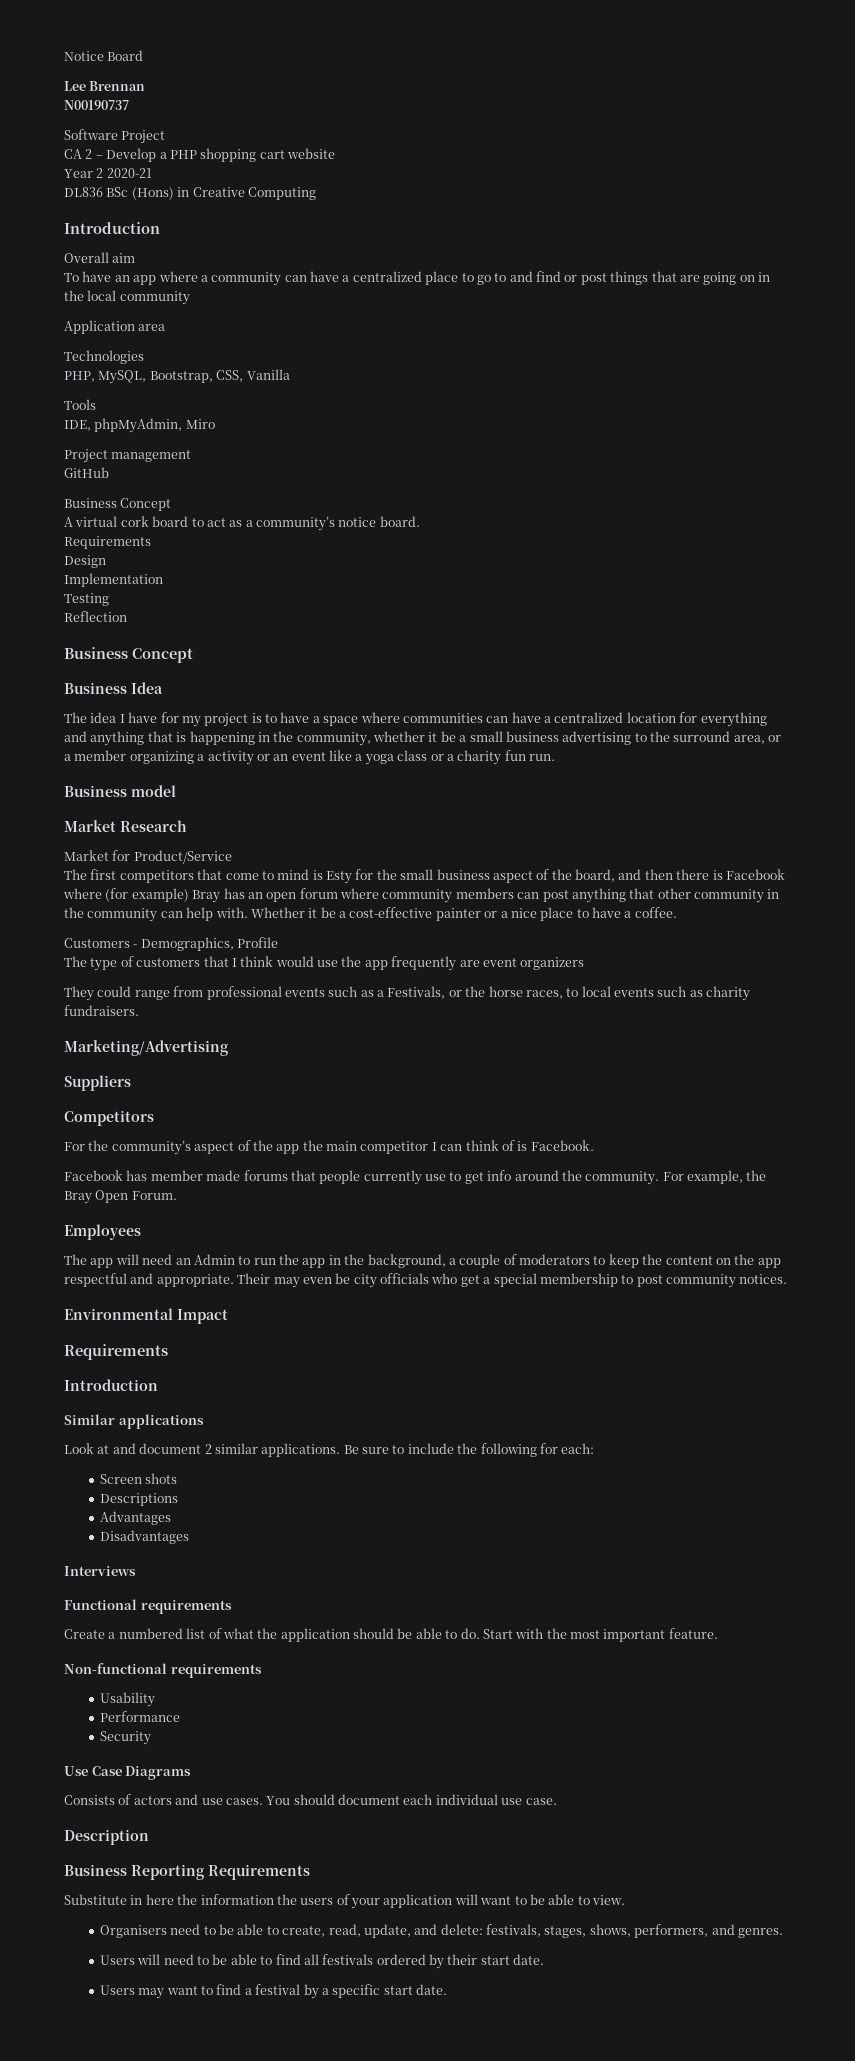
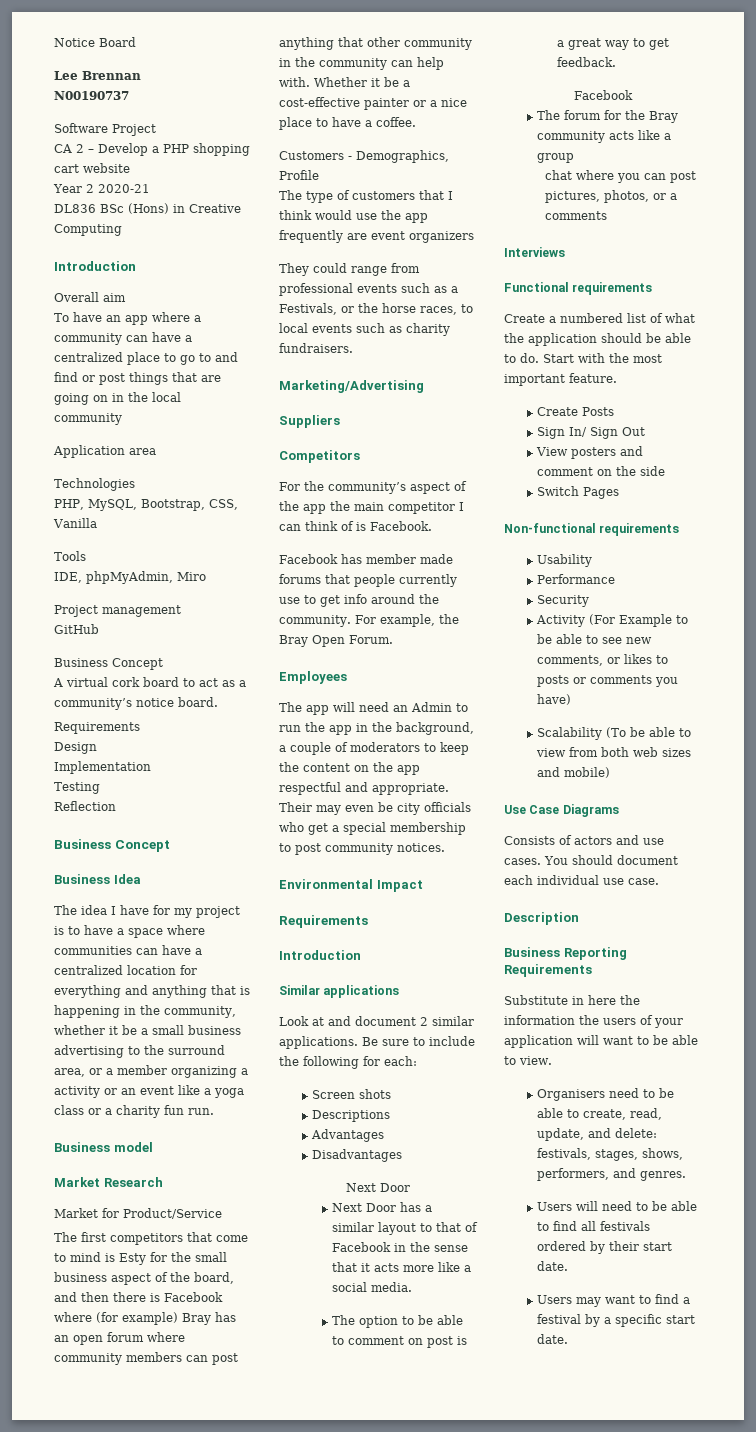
(189, 1537) none -> [346,1183,410,1192] [332,1202,433,1212] [332,1222,479,1235] [332,1242,469,1252] [332,1262,472,1272] [332,1282,413,1292] [332,1315,464,1328] [332,1336,468,1348] [557,38,670,50] [557,57,617,67] [574,90,633,100] [536,110,678,123] [536,130,671,143] [536,153,574,163] [544,170,696,183] [544,190,677,203] [544,211,607,220] // Next Door // Next Door has a similar layout to that of Facebook in the sense that it acts more like a social media. // The option to be able to comment on post is a great way to get feedback. // Facebook // The forum for the Bray community acts like a group // chat where you can post pictures, photos, or a comments
(718, 1633) none -> [536,407,614,416] [536,427,645,439] [535,446,643,459] [536,466,665,476] [536,486,619,499] // Create Posts // Sign In/ Sign Out // View posters and comment on the side // Switch Pages
(151, 1738) none -> [535,614,688,627] [536,634,652,644] [536,654,668,666] [536,675,678,687] [536,694,571,705] [536,727,691,740] [535,747,691,757] [536,767,610,778] // Activity (For Example to be able to see new comments, or likes to posts or comments you have) // Scalability (To be able to view from both web sizes and mobile)

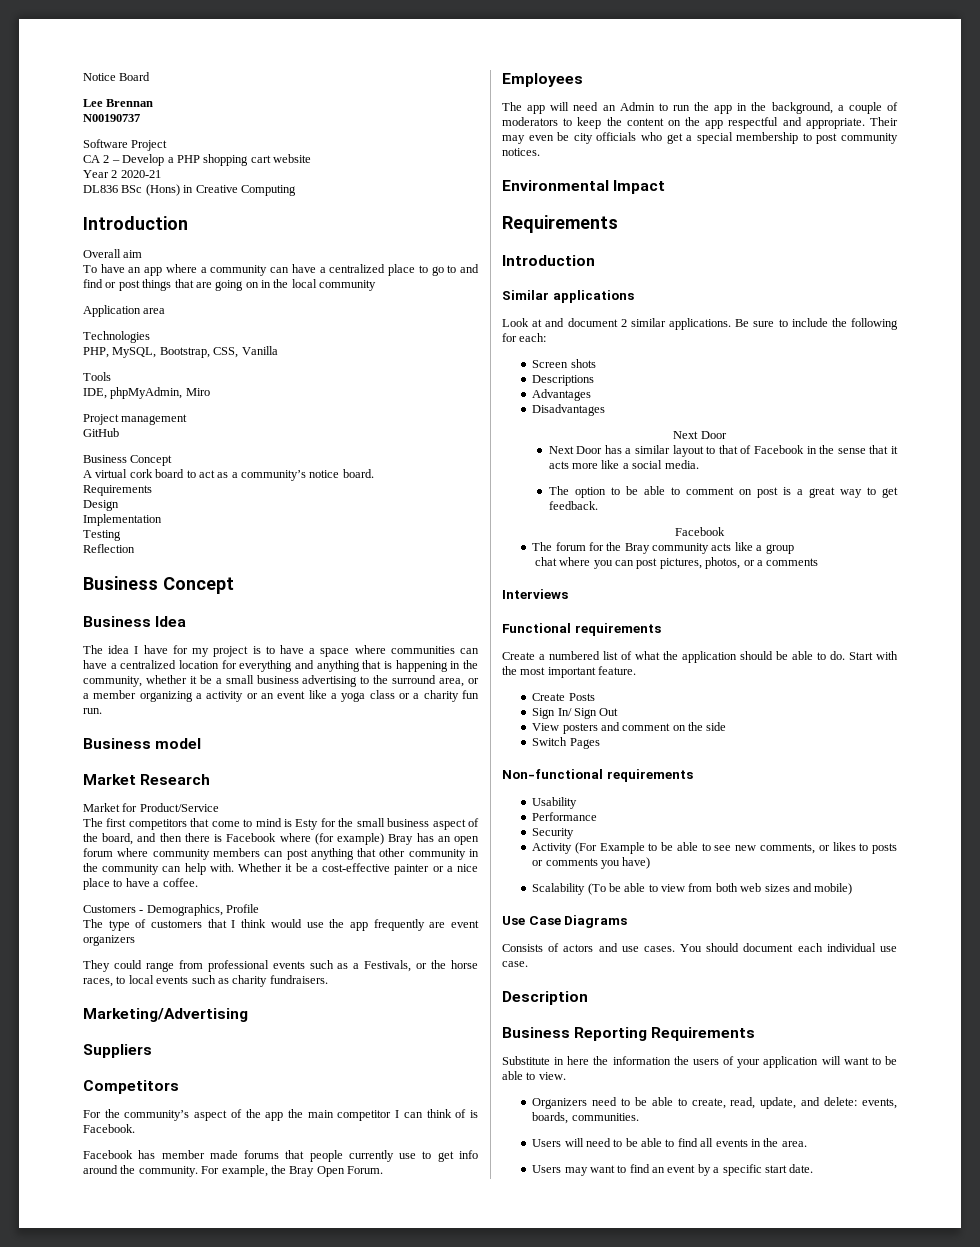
[536,1089,605,1101] Organisers -> [532,1098,588,1109] Organizers
[536,1148,683,1161] [536,1168,686,1181] festivals, stages, shows, performers, and genres. -> [862,1098,897,1109] [532,1112,639,1124] events, boards, communities.
[599,1221,650,1231] [536,1241,672,1254] [536,1261,568,1271] festivals ordered by their start date. -> [715,1138,807,1147] events in the area.
[682,1297,690,1304] [536,1314,581,1324] a festival -> [652,1165,696,1173] an event

